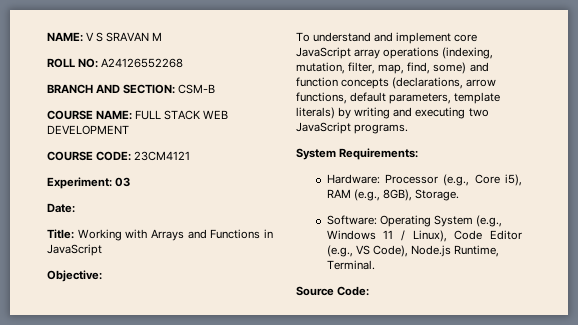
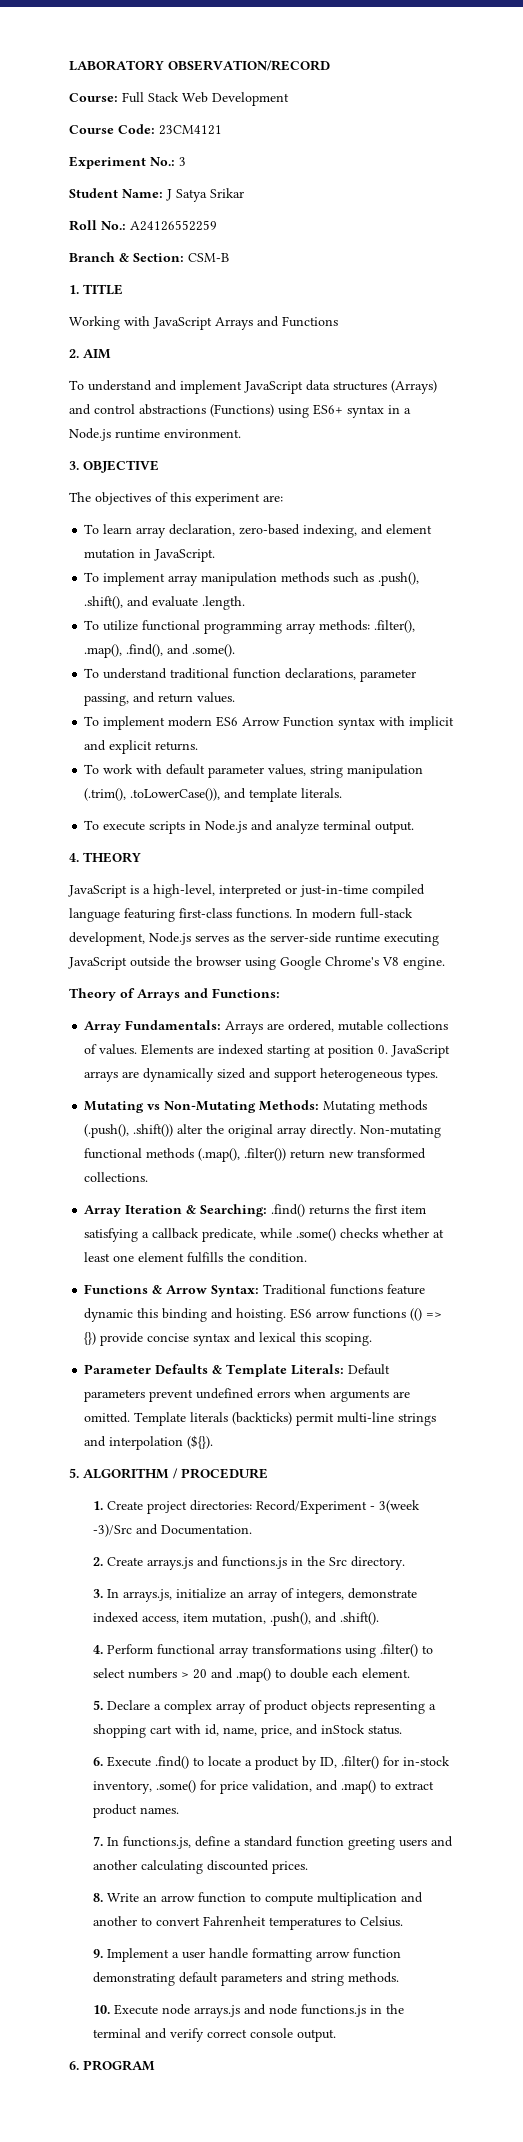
[47,32,163,42] [47,58,184,68] [47,84,216,94] [47,110,229,120] [47,125,129,135] [47,151,191,161] [47,177,131,189] [47,203,75,213] [47,229,74,239] NAME: V S SRAVAN M // ROLL NO: A24126552268 // BRANCH AND SECTION: CSM-B // COURSE NAME: FULL STACK WEB DEVELOPMENT // COURSE CODE: 23CM4121 // Experiment: 03 // Date: // Title: -> [69,60,330,71] [69,92,289,106] [69,124,222,135] [69,156,186,169] [69,188,244,202] [69,220,217,231] [69,252,229,262] [69,284,123,295] LABORATORY OBSERVATION/RECORD // Course: Full Stack Web Development // Course Code: 23CM4121 // Experiment No.: 3 // Student Name: J Satya Srikar // Roll No.: A24126552259 // Branch & Section: CSM-B // 1. TITLE //
(148, 234) none -> [153,317,212,330] JavaScript
[263,229,273,238] [47,244,102,256] [47,270,102,282] in JavaScript // Objective: -> [69,349,111,359] // 2. AIM
[454,34,478,42] [296,47,494,59] [296,62,489,74] [296,77,497,89] [296,92,501,104] [296,107,489,119] [296,122,409,134] [296,148,419,160] [326,174,522,186] [326,189,459,201] [326,215,502,227] [326,230,522,242] [326,245,500,257] [326,260,375,270] [296,286,370,296] core JavaScript array operations (indexing, mutation, filter, map, find, some) and function concepts (declarations, arrow functions, default parameters, template literals) by writing and executing two JavaScript programs. // System Requirements: // Hardware: Processor (e.g., Core i5), RAM (e.g., 8GB), Storage. // Software: Operating System (e.g., Windows 11 / Linux), Code Editor (e.g., VS Code), Node.js Runtime, Terminal. // Source Code: -> [244,380,437,394] [69,404,411,418] [69,428,241,441] [69,460,159,473] [69,492,283,506] [84,524,433,538] [84,549,216,562] [84,572,420,586] [84,596,246,610] [84,620,416,634] [84,644,236,658] [84,668,417,682] [84,692,236,706] [84,716,455,730] [84,740,199,754] [84,764,424,778] [84,788,343,802] [84,820,415,834] [69,852,141,863] [68,884,425,898] [69,908,413,922] [69,932,439,946] [68,956,445,970] [69,988,280,1001] [84,1020,449,1034] [84,1044,451,1058] [84,1068,439,1082] [84,1100,428,1114] [84,1124,442,1138] [84,1148,427,1162] [84,1172,149,1182] [84,1204,427,1217] [84,1228,445,1242] [84,1252,308,1263] [84,1284,426,1297] [84,1308,443,1322] [84,1332,373,1346] [84,1364,391,1377] [84,1388,411,1402] [84,1412,437,1426] [84,1435,214,1450] [69,1468,268,1479] [92,1500,420,1514] [92,1524,252,1537] [92,1556,405,1570] [92,1588,417,1602] [92,1612,379,1626] [92,1644,433,1658] [92,1668,410,1682] [92,1700,436,1714] [92,1724,402,1738] [92,1756,450,1770] [92,1780,434,1794] [92,1804,179,1818] [92,1836,453,1850] [92,1860,308,1874] [92,1892,423,1906] [92,1916,403,1930] [92,1948,401,1962] [92,1972,399,1986] [92,2004,404,2018] [92,2028,336,2042] [69,2060,155,2071] JavaScript data structures (Arrays) and control abstractions (Functions) using ES6+ syntax in a Node.js runtime environment. // 3. OBJECTIVE // The objectives of this experiment are: // To learn array declaration, zero-based indexing, and element mutation in JavaScript. // To implement array manipulation methods such as .push(), .shift(), and evaluate .length. // To utilize functional programming array methods: .filter(), .map(), .find(), and .some(). // To understand traditional function declarations, parameter passing, and return values. // To implement modern ES6 Arrow Function syntax with implicit and explicit returns. // To work with default parameter values, string manipulation (.trim(), .toLowerCase()), and template literals. // To execute scripts in Node.js and analyze terminal output. // 4. THEORY // JavaScript is a high-level, interpreted or just-in-time compiled language featuring first-class functions. In modern full-stack development, Node.js serves as the server-side runtime executing JavaScript outside the browser using Google Chrome's V8 engine. // Theory of Arrays and Functions: // Array Fundamentals: Arrays are ordered, mutable collections of values. Elements are indexed starting at position 0. JavaScript arrays are dynamically sized and support heterogeneous types. // Mutating vs Non-Mutating Methods: Mutating methods (.push(), .shift()) alter the original array directly. Non-mutating functional methods (.map(), .filter()) return new transformed collections. // Array Iteration & Searching: .find() returns the first item satisfying a callback predicate, while .some() checks whether at least one element fulfills the condition. // Functions & Arrow Syntax: Traditional functions feature dynamic this binding and hoisting. ES6 arrow functions (() => {}) provide concise syntax and lexical this scoping. // Parameter Defaults & Template Literals: Default parameters prevent undefined errors when arguments are omitted. Template literals (backticks) permit multi-line strings and interpolation (${}). // 5. ALGORITHM / PROCEDURE // 1. Create project directories: Record/Experiment - 3(week -3)/Src and Documentation. // 2. Create arrays.js and functions.js in the Src directory. // 3. In arrays.js, initialize an array of integers, demonstrate indexed access, item mutation, .push(), and .shift(). // 4. Perform functional array transformations using .filter() to select numbers > 20 and .map() to double each element. // 5. Declare a complex array of product objects representing a shopping cart with id, name, price, and inStock status. // 6. Execute .find() to locate a product by ID, .filter() for in-stock inventory, .some() for price validation, and .map() to extract product names. // 7. In functions.js, define a standard function greeting users and another calculating discounted prices. // 8. Write an arrow function to compute multiplication and another to convert Fahrenheit temperatures to Celsius. // 9. Implement a user handle formatting arrow function demonstrating default parameters and string methods. // 10. Execute node arrays.js and node functions.js in the terminal and verify correct console output. // 6. PROGRAM

